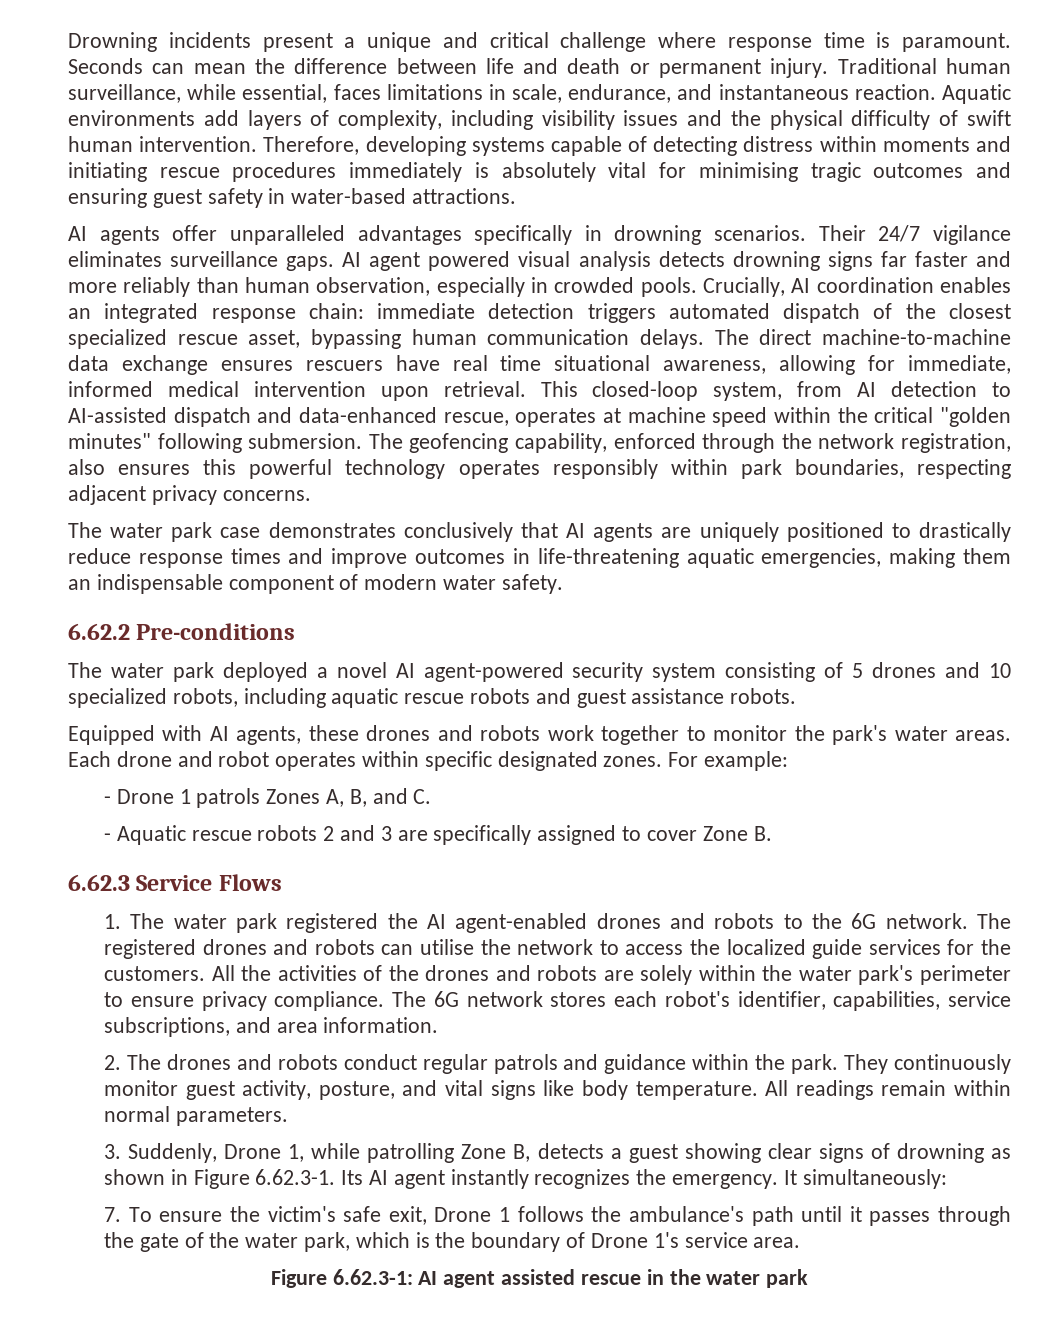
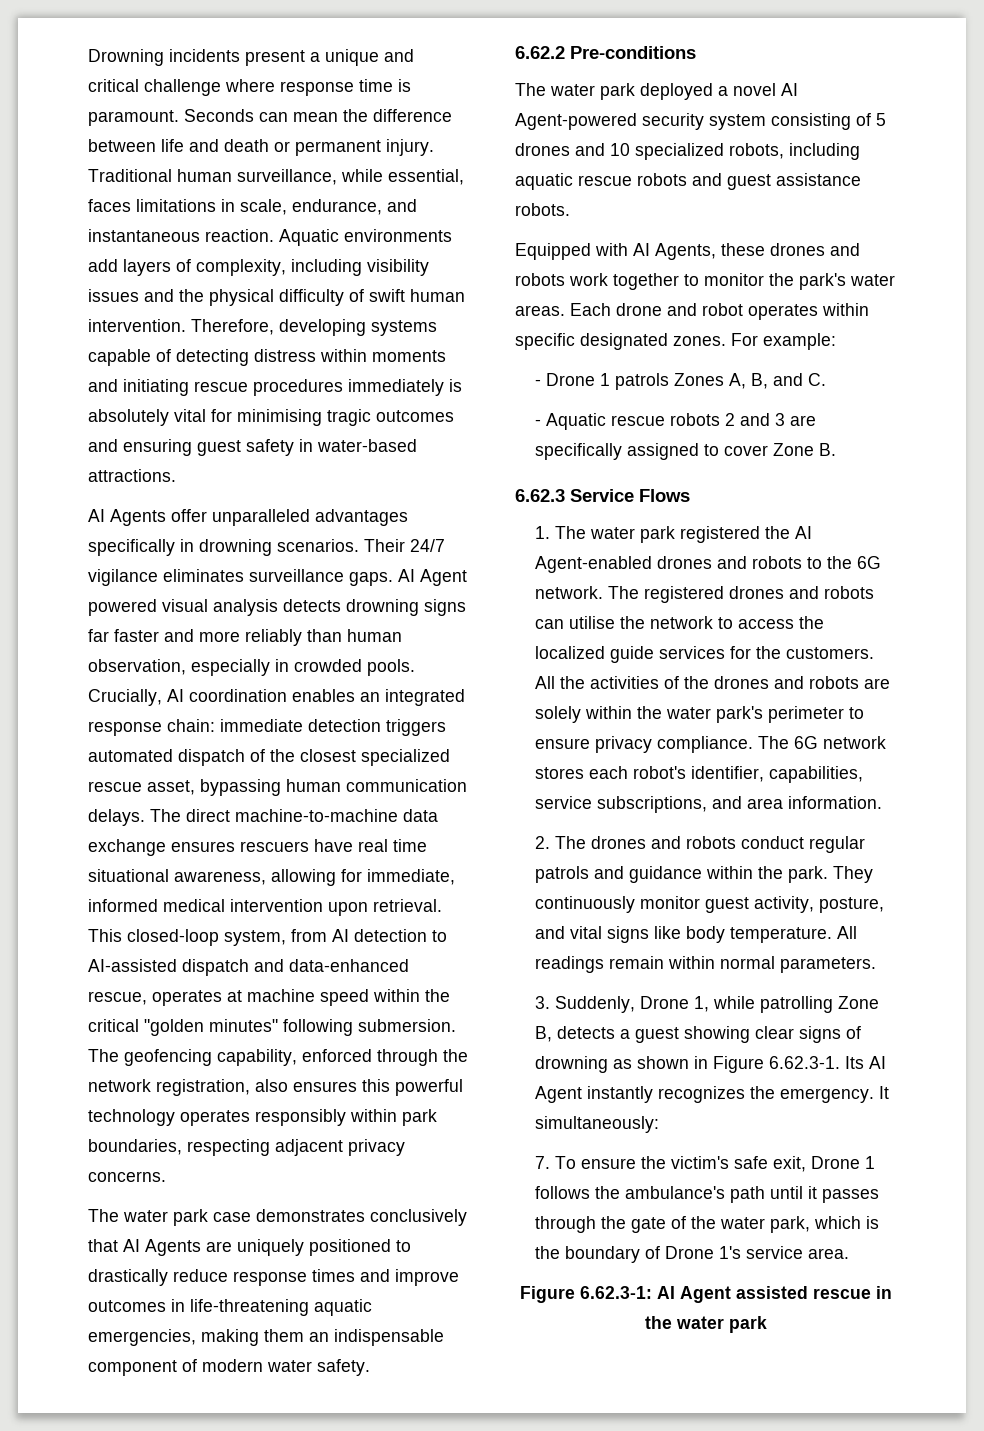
[99,226,160,245] agents -> [110,509,166,526] Agents
[369,252,421,271] agent -> [420,569,467,586] Agent
[593,523,654,542] agents -> [145,1239,201,1256] Agents
[423,662,564,682] agent-powered -> [515,113,637,130] Agent-powered
[236,726,302,745] agents, -> [655,243,716,260] Agents,
[455,913,588,933] agent-enabled -> [535,556,653,573] Agent-enabled
[393,1170,445,1189] agent -> [535,1086,583,1103] Agent
[443,1271,496,1288] agent -> [679,1286,731,1303] Agent

